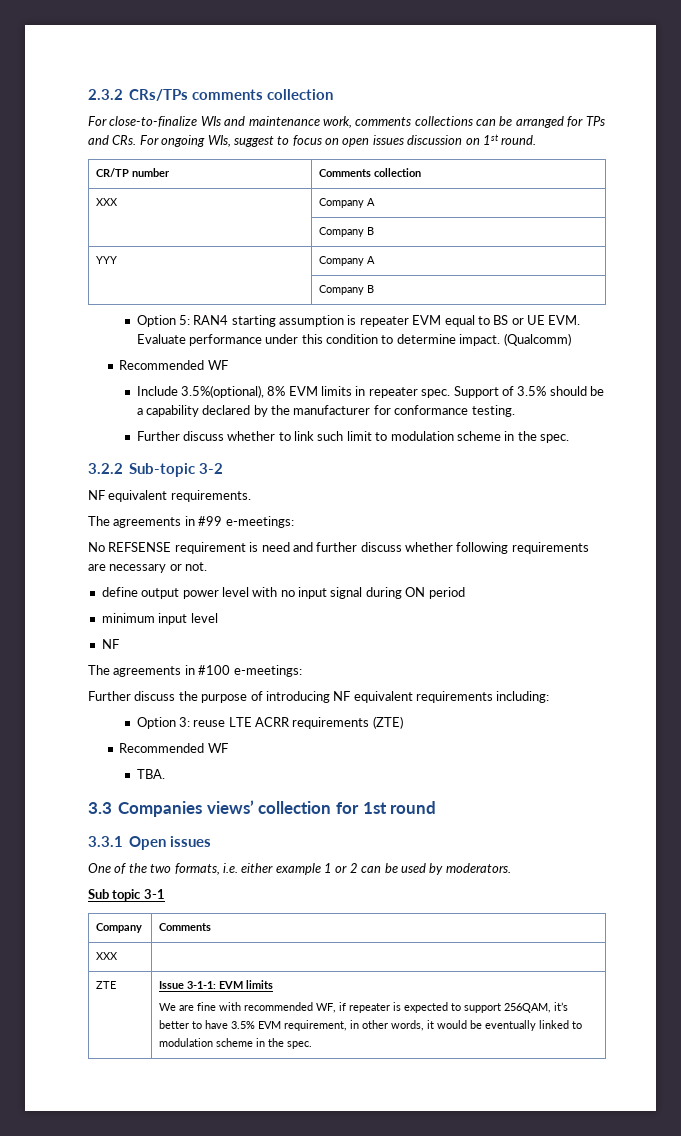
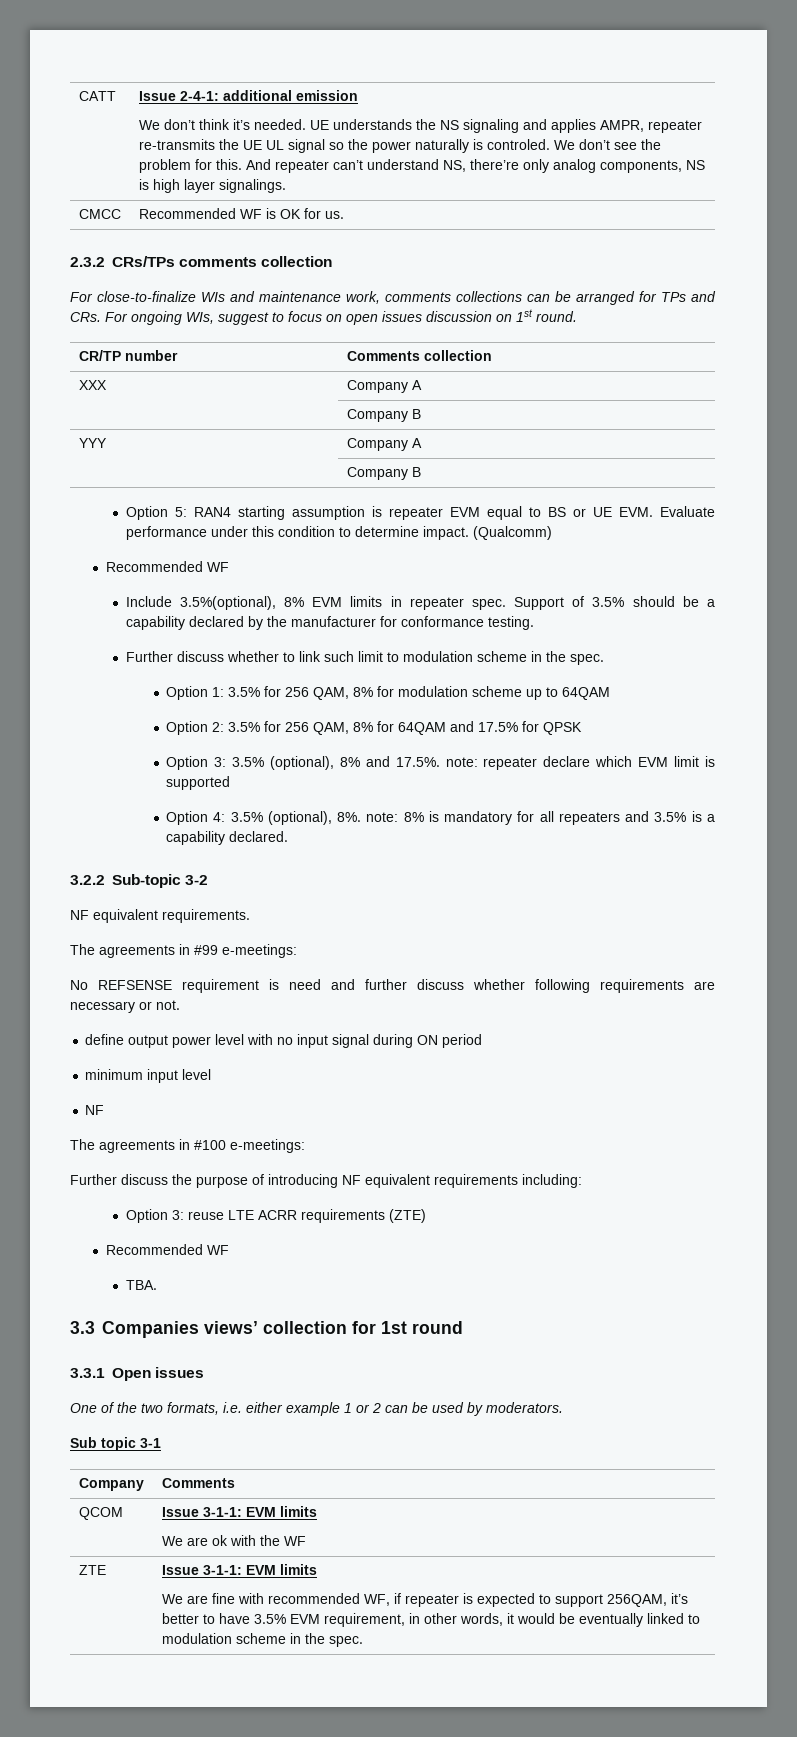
(88, 94) none -> [78,91,116,101] [138,90,358,101] [138,119,702,133] [138,139,661,153] [138,159,705,173] [138,179,286,193] [78,209,121,219] [138,208,344,219] CATT | Issue 2-4-1: additional emission // We don’t think it’s needed. UE understands the NS signaling and applies AMPR, repeater re-transmits the UE UL signal so the power naturally is controled. We don’t see the problem for this. And repeater can’t understand NS, there’re only analog components, NS is high layer signalings. // CMCC | Recommended WF is OK for us. //
(570, 438) none -> [166,686,611,700] [166,721,583,735] [166,756,715,770] [166,776,231,790] [166,811,716,825] [166,831,289,845] // Option 1: 3.5% for 256 QAM, 8% for modulation scheme up to 64QAM // Option 2: 3.5% for 256 QAM, 8% for 64QAM and 17.5% for QPSK // Option 3: 3.5% (optional), 8% and 17.5%. note: repeater declare which EVM limit is supported // Option 4: 3.5% (optional), 8%. note: 8% is mandatory for all repeaters and 3.5% is a capability declared.
[96,952,119,960] XXX | -> [78,1507,123,1520] [161,1506,317,1517] [161,1535,306,1546] QCOM | Issue 3-1-1: EVM limits // We are ok with the WF

